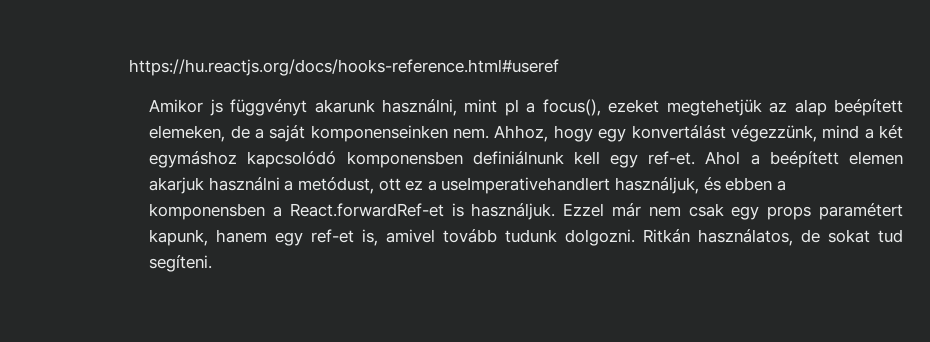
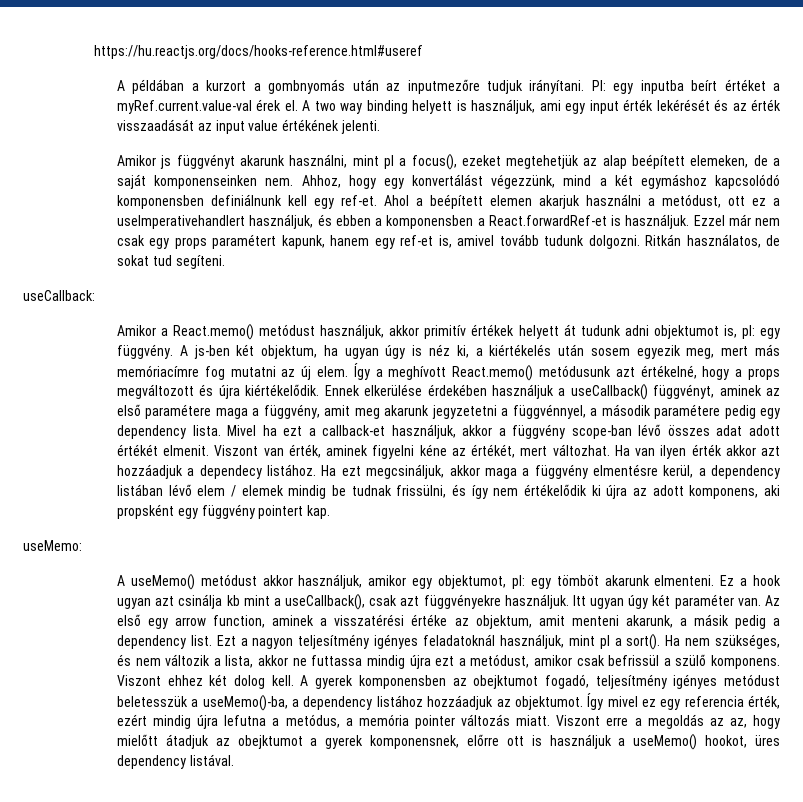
(560, 67) none -> [117,79,780,94] [117,99,781,114] [117,119,380,134] // A példában a kurzort a gombnyomás után az inputmezőre tudjuk irányítani. Pl: egy inputba beírt értéket a myRef.current.value-val érek el. A two way binding helyett is használjuk, ami egy input érték lekérését és az érték visszaadását az input value értékének jelenti.
(213, 263) none -> [23,290,95,301] [117,324,780,340] [117,344,780,359] [117,363,781,381] [117,384,780,400] [117,404,780,419] [117,424,780,439] [117,444,781,459] [117,464,780,479] [117,484,781,499] [117,504,331,519] [23,540,82,551] [117,574,781,590] [117,594,780,610] [117,614,780,629] [117,634,780,650] [117,654,781,669] [117,674,780,689] [117,693,781,711] [117,714,781,729] [117,734,781,750] [117,754,234,769] // useCallback: // Amikor a React.memo() metódust használjuk, akkor primitív értékek helyett át tudunk adni objektumot is, pl: egy függvény. A js-ben két objektum, ha ugyan úgy is néz ki, a kiértékelés után sosem egyezik meg, mert más memóriacímre fog mutatni az új elem. Így a meghívott React.memo() metódusunk azt értékelné, hogy a props megváltozott és újra kiértékelődik. Ennek elkerülése érdekében használjuk a useCallback() függvényt, aminek az első paramétere maga a függvény, amit meg akarunk jegyzetetni a függvénnyel, a második paramétere pedig egy dependency lista. Mivel ha ezt a callback-et használjuk, akkor a függvény scope-ban lévő összes adat adott értékét elmenit. Viszont van érték, aminek figyelni kéne az értékét, mert változhat. Ha van ilyen érték akkor azt hozzáadjuk a dependecy listához. Ha ezt megcsináljuk, akkor maga a függvény elmentésre kerül, a dependency listában lévő elem / elemek mindig be tudnak frissülni, és így nem értékelődik ki újra az adott komponens, aki propsként egy függvény pointert kap. // useMemo: // A useMemo() metódust akkor használjuk, amikor egy objektumot, pl: egy tömböt akarunk elmenteni. Ez a hook ugyan azt csinálja kb mint a useCallback(), csak azt függvényekre használjuk. Itt ugyan úgy két paraméter van. Az első egy arrow function, aminek a visszatérési értéke az objektum, amit menteni akarunk, a másik pedig a dependency list. Ezt a nagyon teljesítmény igényes feladatoknál használjuk, mint pl a sort(). Ha nem szükséges, és nem változik a lista, akkor ne futtassa mindig újra ezt a metódust, amikor csak befrissül a szülő komponens. Viszont ehhez két dolog kell. A gyerek komponensben az obejktumot fogadó, teljesítmény igényes metódust beletesszük a useMemo()-ba, a dependency listához hozzáadjuk az objektumot. Így mivel ez egy referencia érték, ezért mindig újra lefutna a metódus, a memória pointer változás miatt. Viszont erre a megoldás az az, hogy mielőtt átadjuk az obejktumot a gyerek komponensnek, előrre ott is használjuk a useMemo() hookot, üres dependency listával.

